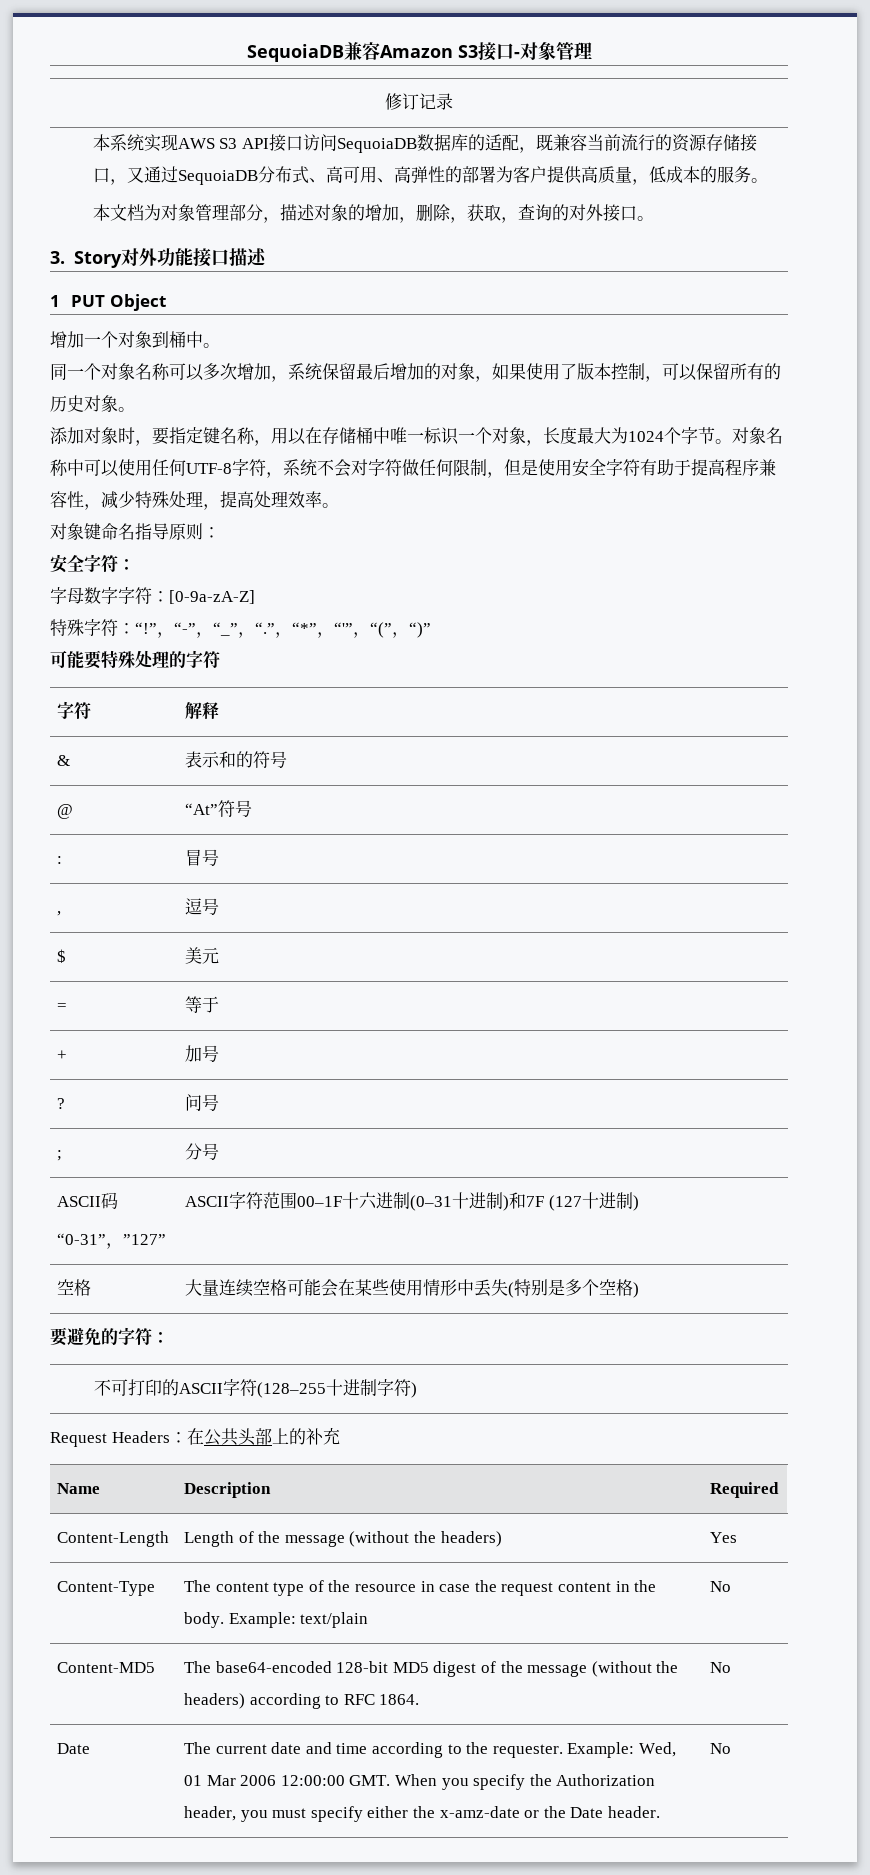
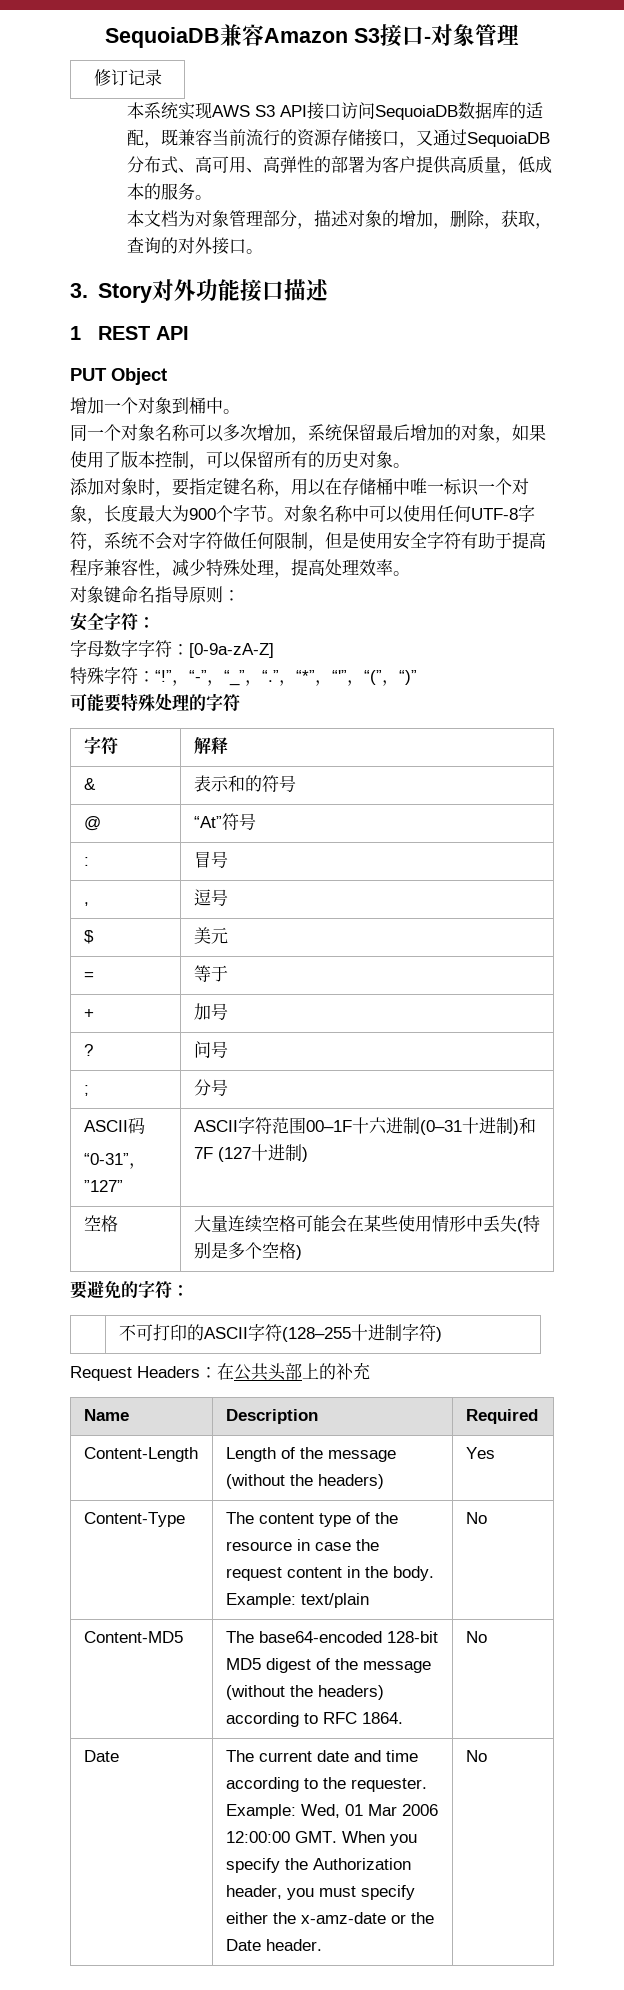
(60, 301) none -> [98,326,190,340] REST API //
[628,431,664,442] 1024 -> [189,508,216,520] 900

